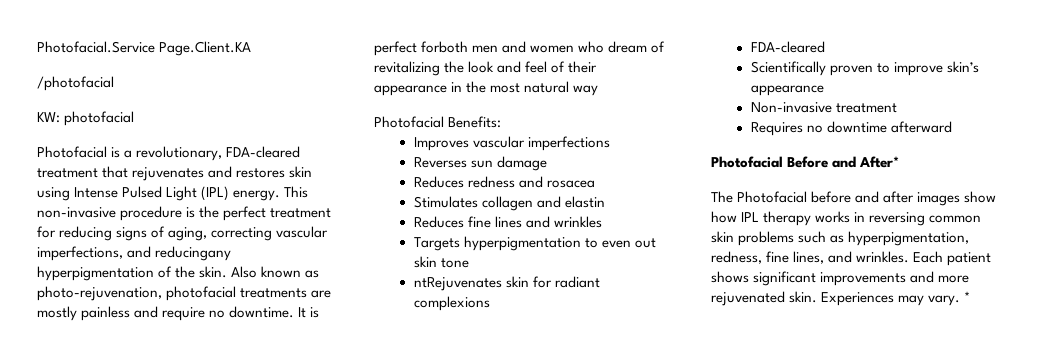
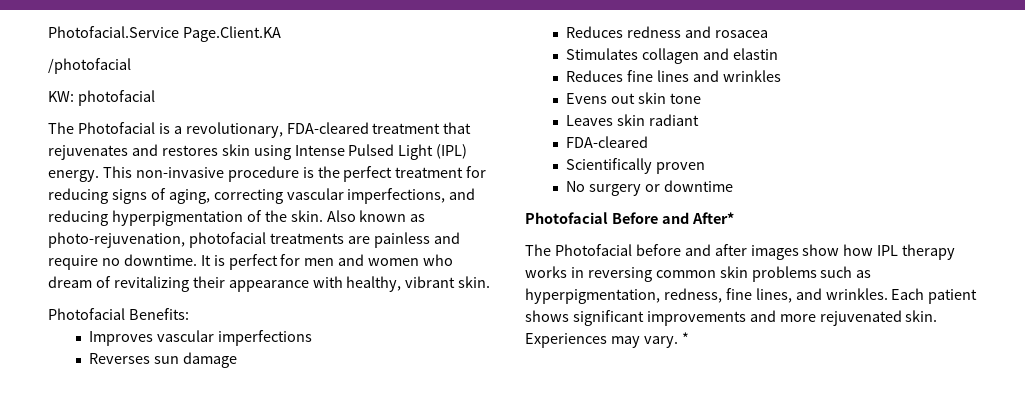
(135, 118) none -> [48,122,74,134] The
[155,246,232,261] reducingany -> [48,210,108,226] reducing
[37,306,77,321] mostly -> (370, 240) none
[421,41,469,53] forboth -> [280,254,301,266] for
[444,61,598,73] [374,81,599,96] the look and feel of their appearance in the most natural way -> [192,276,491,292] their appearance with healthy, vibrant skin.
[413,236,631,251] Targets hyperpigmentation to even -> [566,93,608,104] Evens
[413,276,552,291] ntRejuvenates skin for -> [566,114,646,126] Leaves skin
[413,296,490,311] complexions -> (700, 120) none
[876,61,979,76] [750,85,824,96] [750,102,897,113] [750,122,823,136] to improve skin’s appearance // Non-invasive treatment // Requires no -> [566,181,661,196] // No surgery or
[890,121,952,133] afterward -> (733, 186) none

